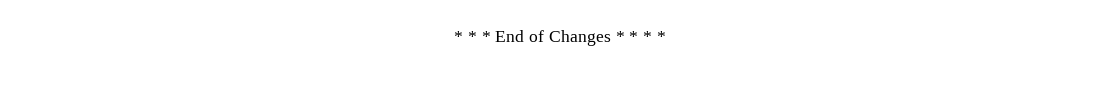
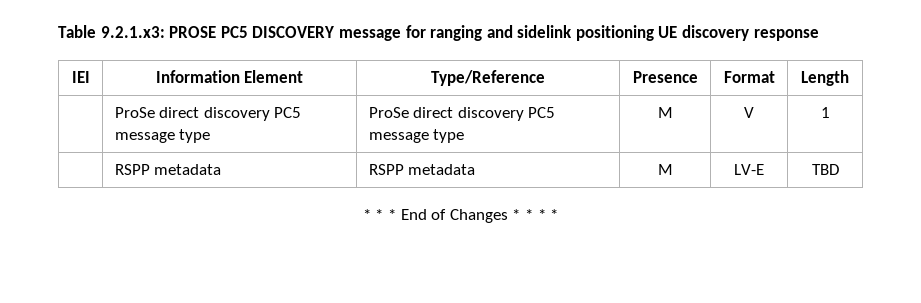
(454, 36) none -> [58,25,819,41] [71,71,90,83] [155,70,304,83] [431,70,545,86] [632,71,698,83] [723,71,775,83] [801,70,849,86] [114,107,302,121] [114,129,211,143] [368,107,556,121] [368,129,465,143] [657,107,673,118] [744,107,754,118] [820,107,830,118] [114,164,222,175] [368,164,476,175] [657,164,673,175] [734,164,764,175] [811,164,839,175] Table 9.2.1.x3: PROSE PC5 DISCOVERY message for ranging and sidelink positioning UE discovery response // IEI | Information Element | Type/Reference | Presence | Format | Length // | ProSe direct discovery PC5 message type | ProSe direct discovery PC5 message type | M | V | 1 // | RSPP metadata | RSPP metadata | M | LV-E | TBD //

